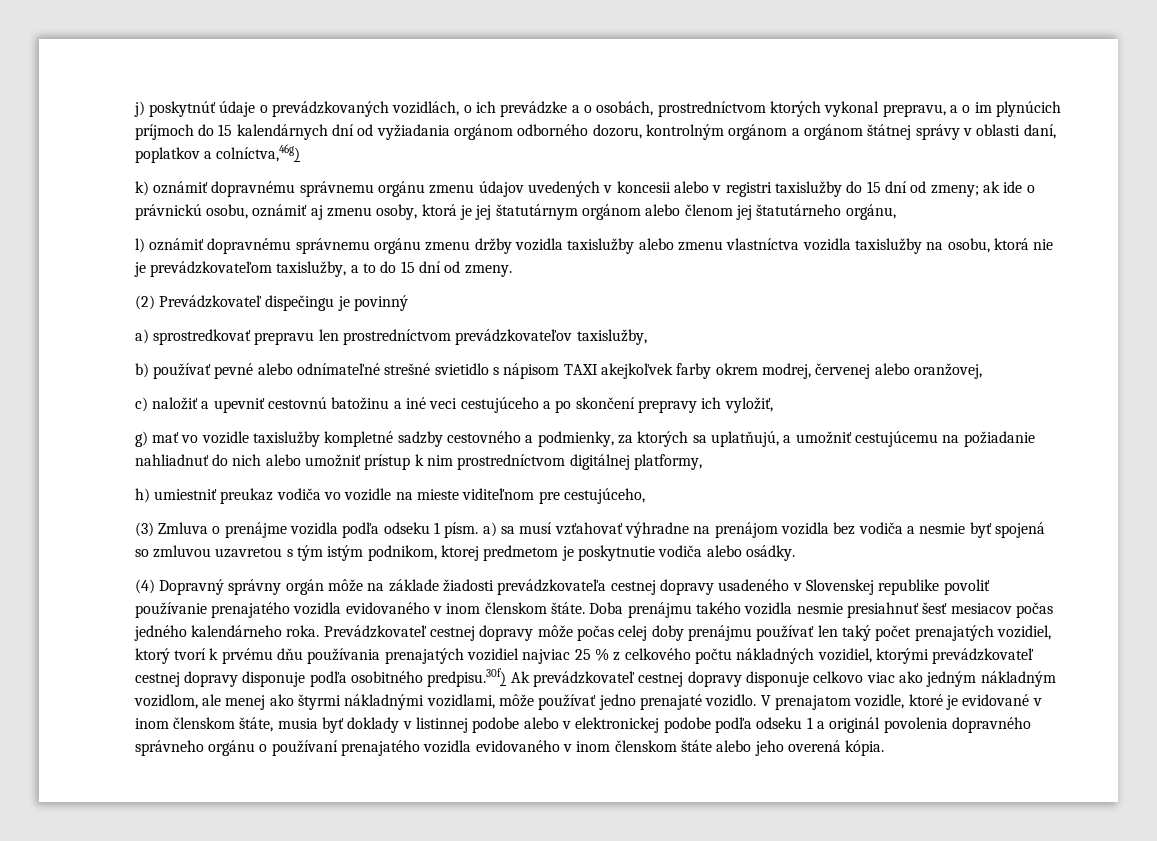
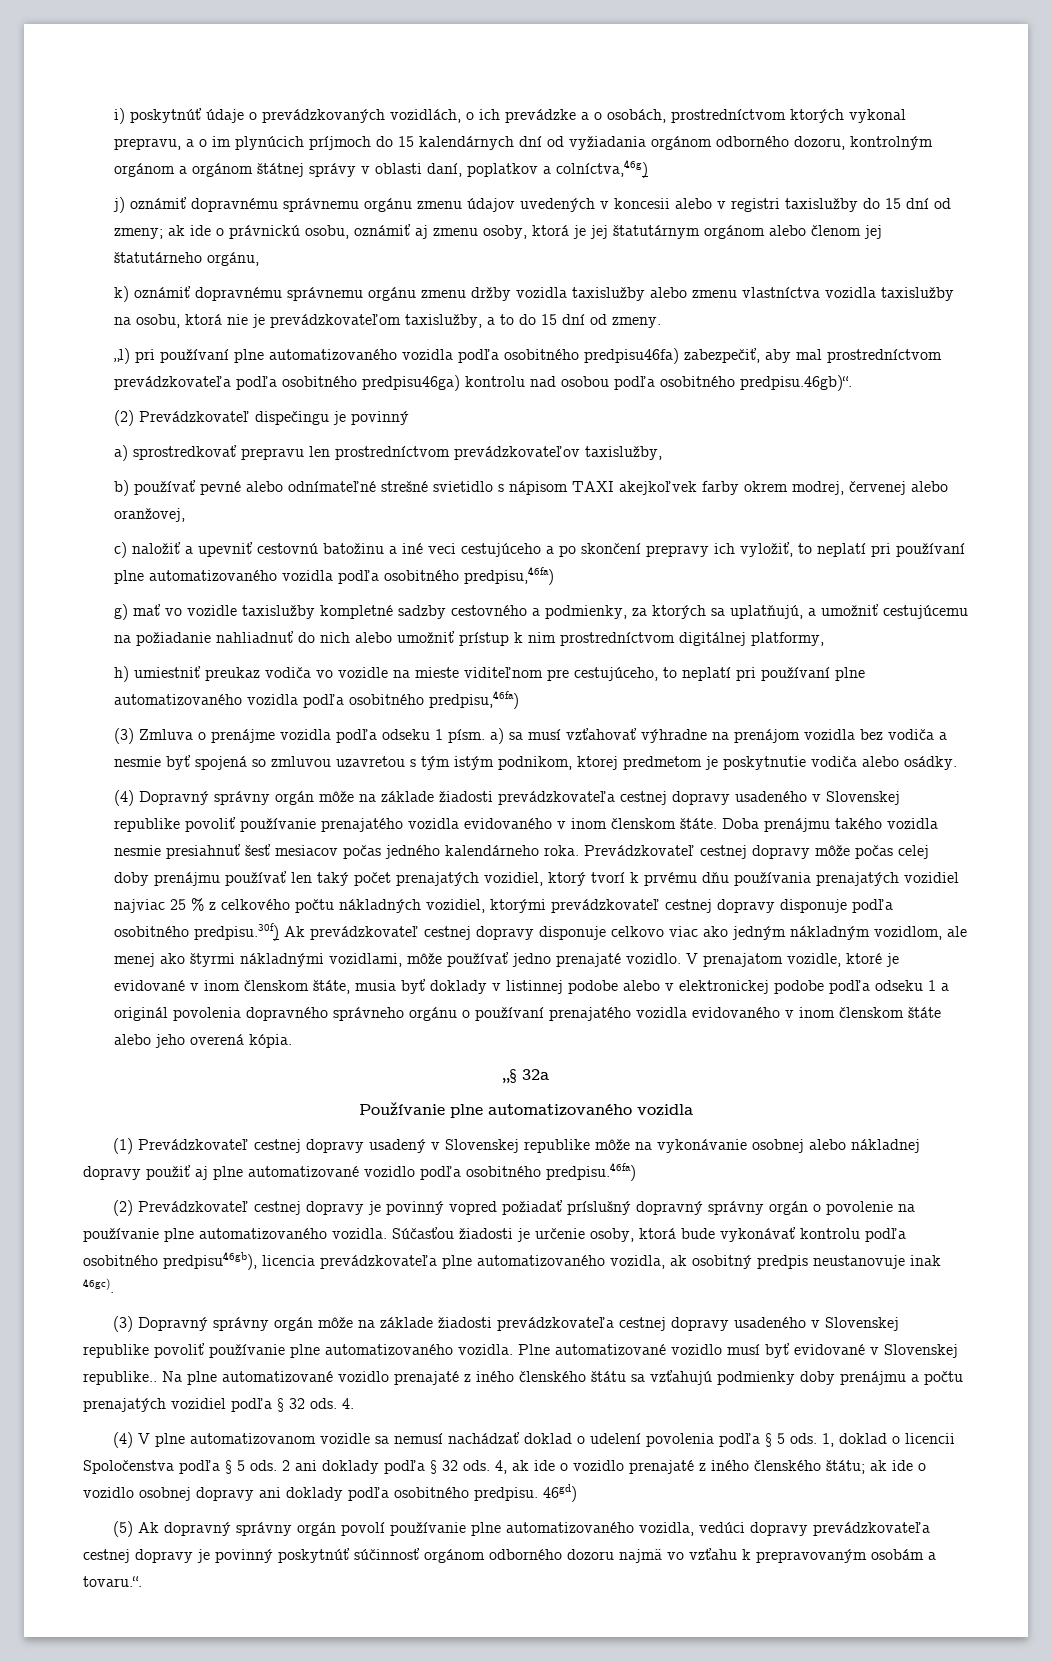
[133,101,145,117] j) -> [114,108,126,124] i)
[134,181,149,196] k) -> [113,197,126,213] j)
[134,238,145,253] l) -> [114,286,130,302] k)
(512, 271) none -> [114,348,943,364] [114,375,853,391] // „l) pri používaní plne automatizovaného vozidla podľa osobitného predpisu46fa) zabezpečiť, aby mal prostredníctvom prevádzkovateľa podľa osobitného predpisu46ga) kontrolu nad osobou podľa osobitného predpisu.46gb)“.
(773, 405) none -> [798,543,966,557] [114,566,555,585] to neplatí pri používaní plne automatizovaného vozidla podľa osobitného predpisu,46fa)
(645, 496) none -> [663,667,866,681] [114,690,520,709] to neplatí pri používaní plne automatizovaného vozidla podľa osobitného predpisu,46fa)
(885, 748) none -> [503,1069,549,1083] [359,1102,693,1118] [112,1138,920,1154] [83,1162,636,1181] [112,1200,915,1216] [83,1227,906,1242] [83,1251,941,1270] [83,1278,114,1293] [112,1316,899,1332] [83,1343,958,1358] [83,1370,963,1385] [83,1398,354,1412] [112,1432,955,1448] [83,1460,926,1474] [83,1484,577,1502] [112,1521,930,1537] [83,1548,936,1563] [83,1576,142,1587] // „§ 32a // Používanie plne automatizovaného vozidla // (1) Prevádzkovateľ cestnej dopravy usadený v Slovenskej republike môže na vykonávanie osobnej alebo nákladnej dopravy použiť aj plne automatizované vozidlo podľa osobitného predpisu.46fa) // (2) Prevádzkovateľ cestnej dopravy je povinný vopred požiadať príslušný dopravný správny orgán o povolenie na používanie plne automatizovaného vozidla. Súčasťou žiadosti je určenie osoby, ktorá bude vykonávať kontrolu podľa osobitného predpisu46gb), licencia prevádzkovateľa plne automatizovaného vozidla, ak osobitný predpis neustanovuje inak 46gc). // (3) Dopravný správny orgán môže na základe žiadosti prevádzkovateľa cestnej dopravy usadeného v Slovenskej republike povoliť používanie plne automatizovaného vozidla. Plne automatizované vozidlo musí byť evidované v Slovenskej republike.. Na plne automatizované vozidlo prenajaté z iného členského štátu sa vzťahujú podmienky doby prenájmu a počtu prenajatých vozidiel podľa § 32 ods. 4. // (4) V plne automatizovanom vozidle sa nemusí nachádzať doklad o udelení povolenia podľa § 5 ods. 1, doklad o licencii Spoločenstva podľa § 5 ods. 2 ani doklady podľa § 32 ods. 4, ak ide o vozidlo prenajaté z iného členského štátu; ak ide o vozidlo osobnej dopravy ani doklady podľa osobitného predpisu. 46gd) // (5) Ak dopravný správny orgán povolí používanie plne automatizovaného vozidla, vedúci dopravy prevádzkovateľa cestnej dopravy je povinný poskytnúť súčinnosť orgánom odborného dozoru najmä vo vzťahu k prepravovaným osobám a tovaru.“.

